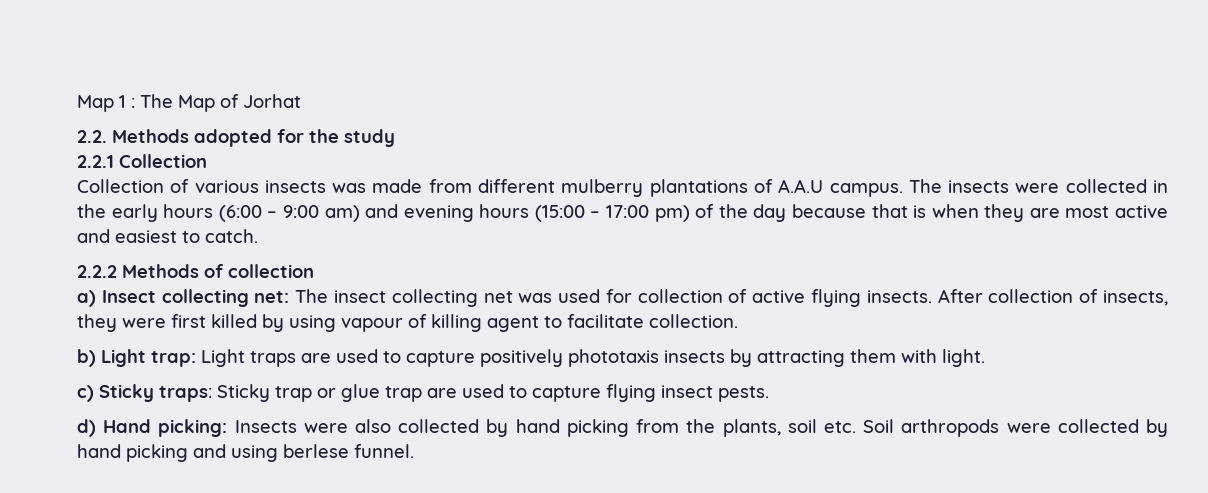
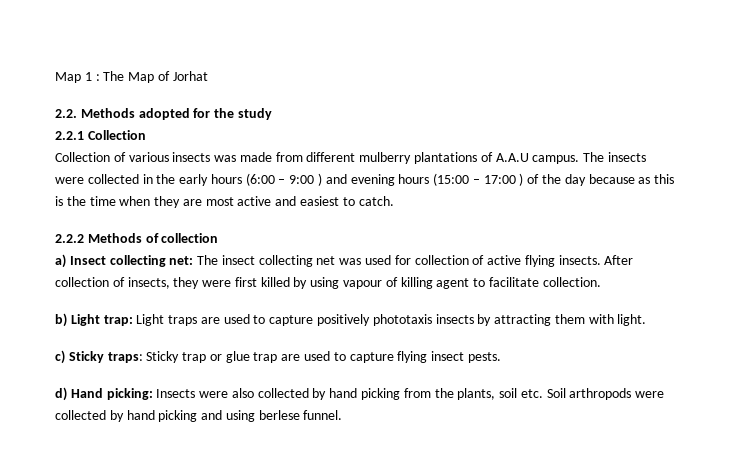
[324,205,360,222] am) -> [318,173,323,186] )
[654,205,690,222] pm) -> [519,173,524,186] )
[871,204,927,218] that is -> [638,174,675,184] [55,196,116,206] as this is the time

